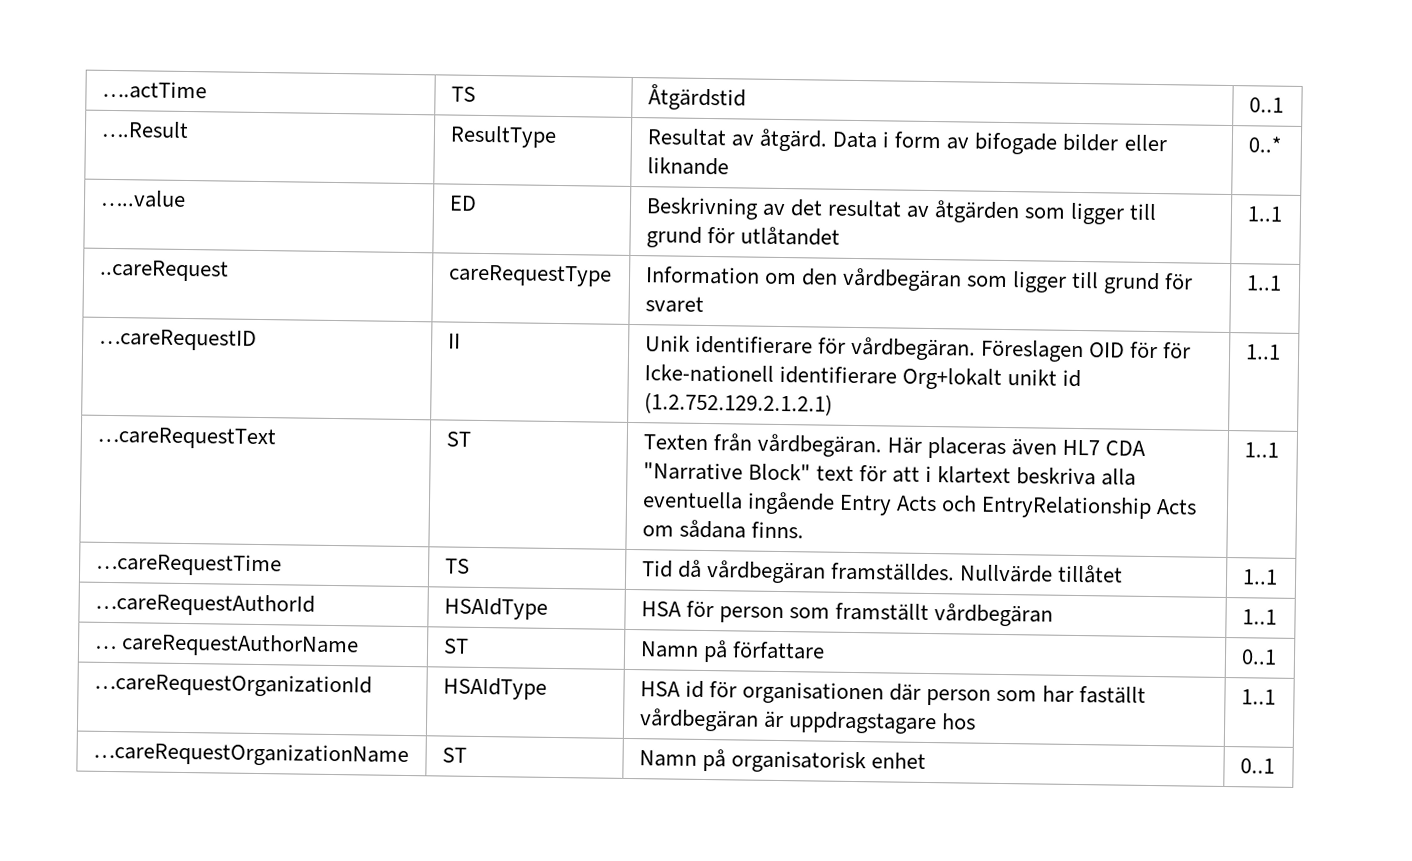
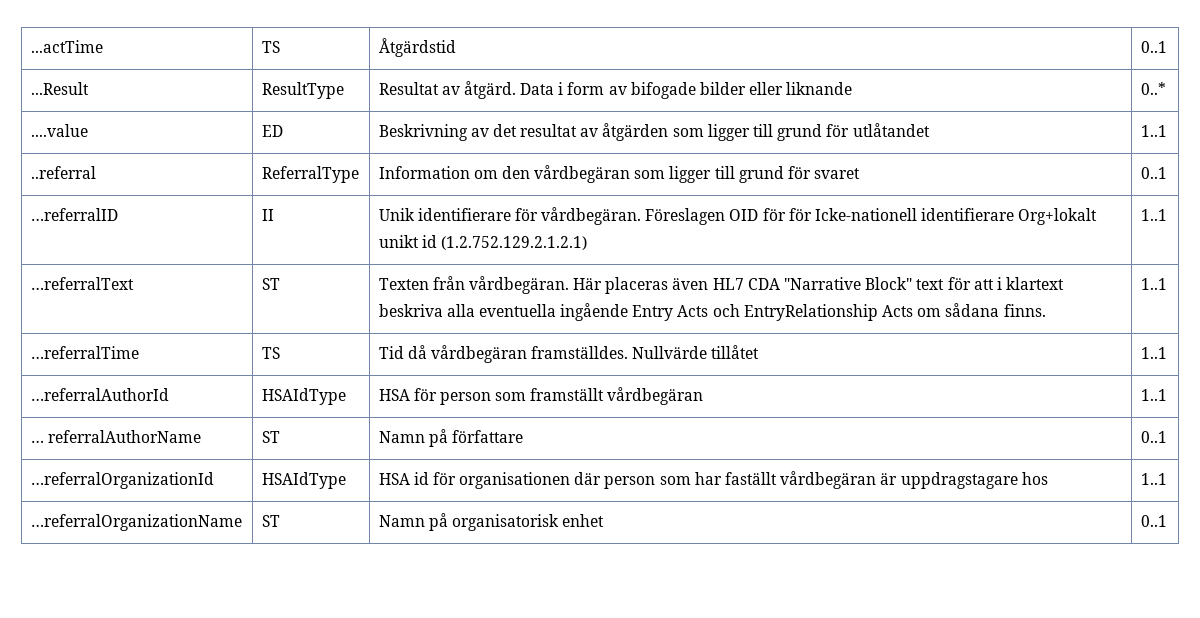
[101,80,207,100] ….actTime -> [30,40,103,53] ...actTime
[100,120,189,139] ….Result -> [30,82,89,95] ...Result
[99,189,186,208] …..value -> [30,124,88,137] ....value
[98,259,229,282] [447,264,612,287] ..careRequest | careRequestType -> [30,166,96,179] [261,166,359,183] ..referral | ReferralType
[1245,275,1282,291] [98,328,257,351] 1..1 // …careRequestID -> [1140,167,1167,179] [30,208,118,221] 0..1 // …referralID
[96,426,276,450] …careRequestText -> [30,277,134,290] …referralText
[95,552,282,577] …careRequestTime -> [30,346,139,359] …referralTime
[94,592,315,617] …careRequestAuthorId -> [30,388,169,401] …referralAuthorId
[120,633,359,658] careRequestAuthorName -> [47,430,201,443] referralAuthorName
[93,672,372,698] …careRequestOrganizationId -> [30,472,214,489] …referralOrganizationId
[92,741,409,768] …careRequestOrganizationName -> [30,514,242,531] …referralOrganizationName

